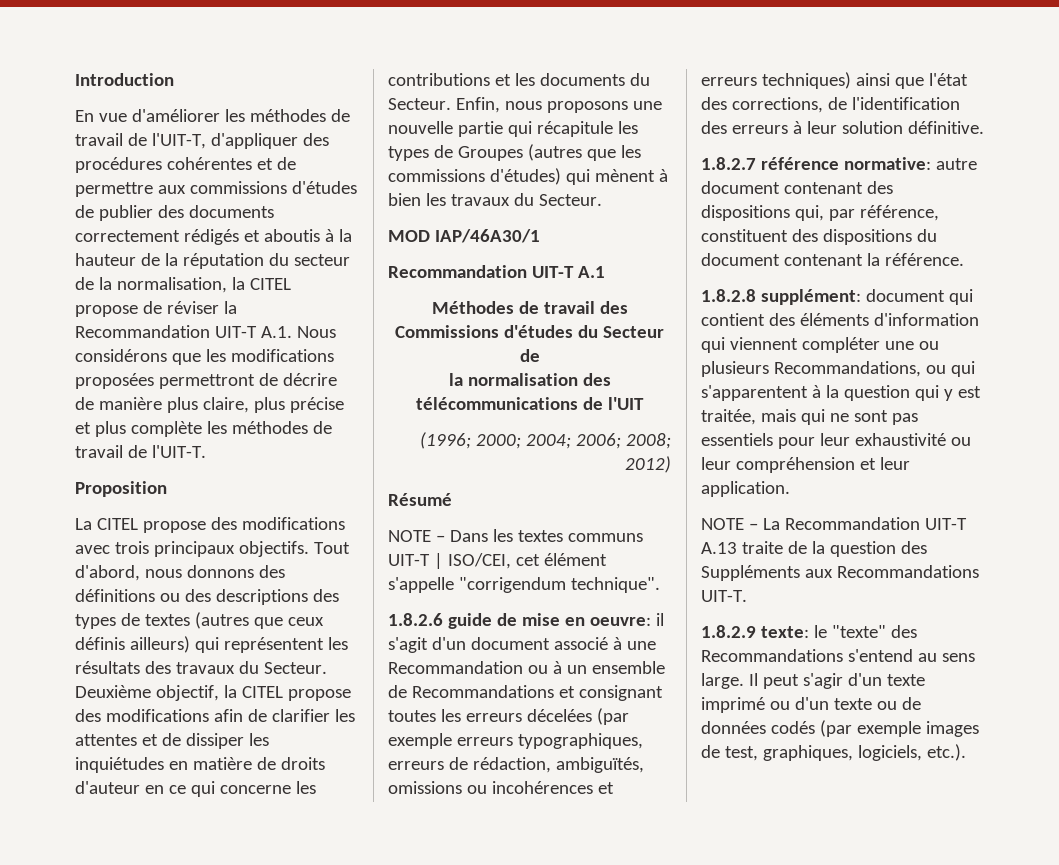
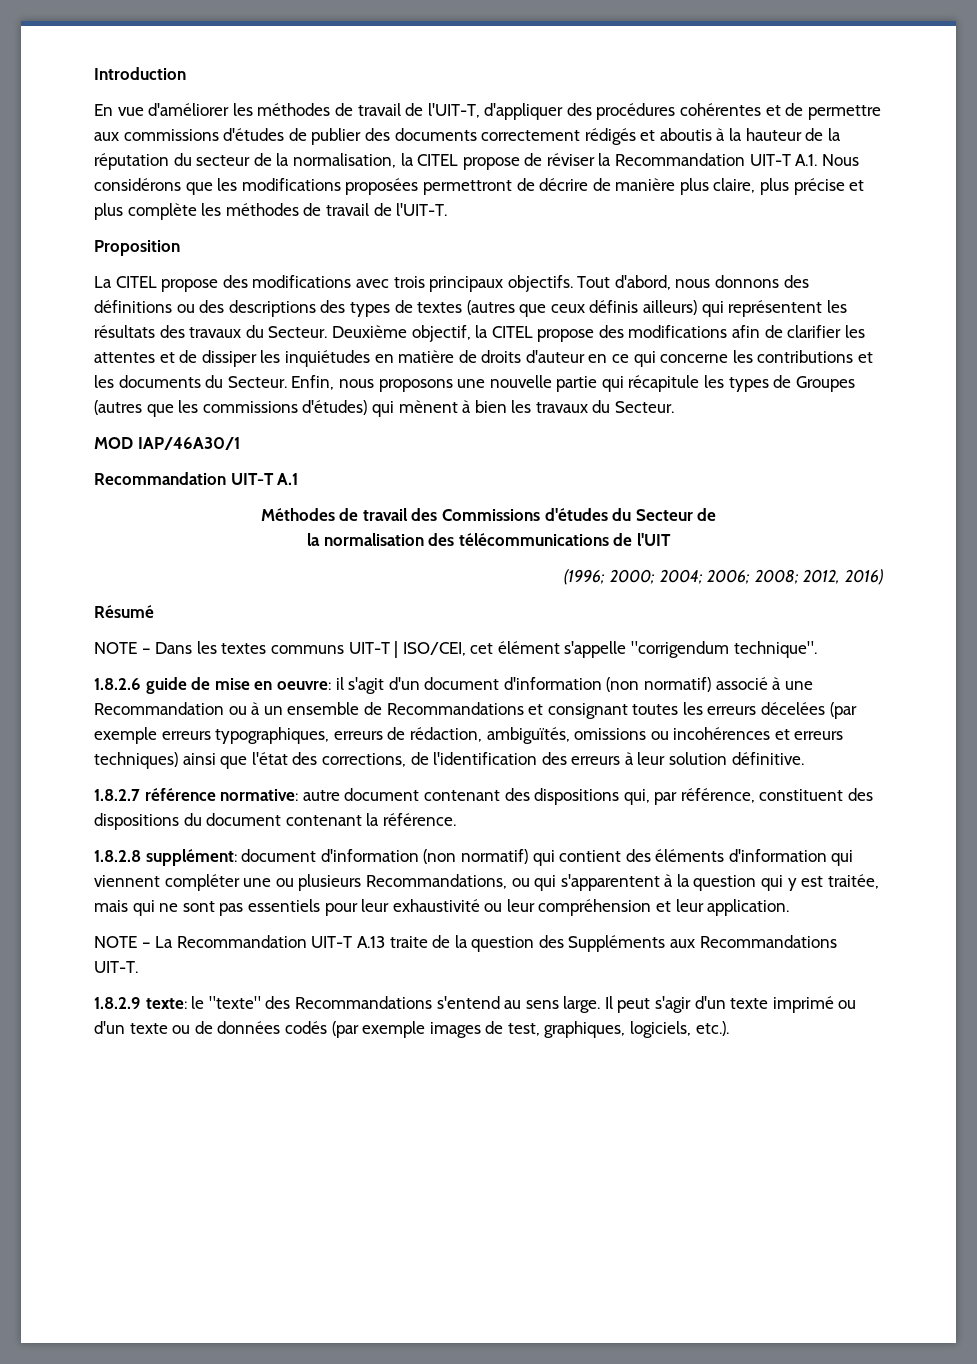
[625,456,671,473] 2012) -> [803,569,884,585] 2012, 2016)
(550, 643) none -> [503,677,712,692] d'information (non normatif)
(945, 295) none -> [320,849,528,864] d'information (non normatif)

